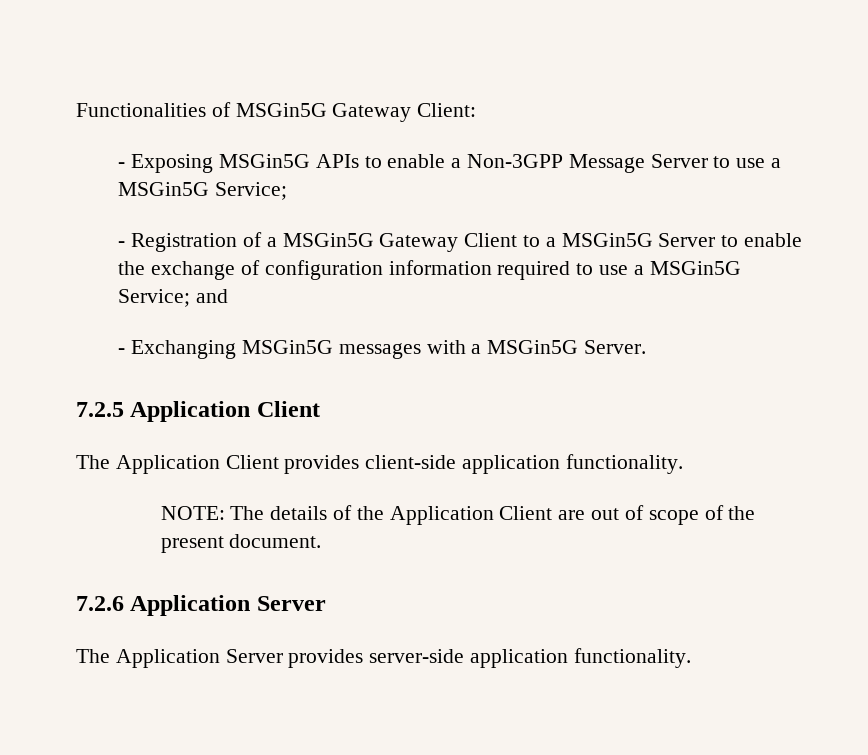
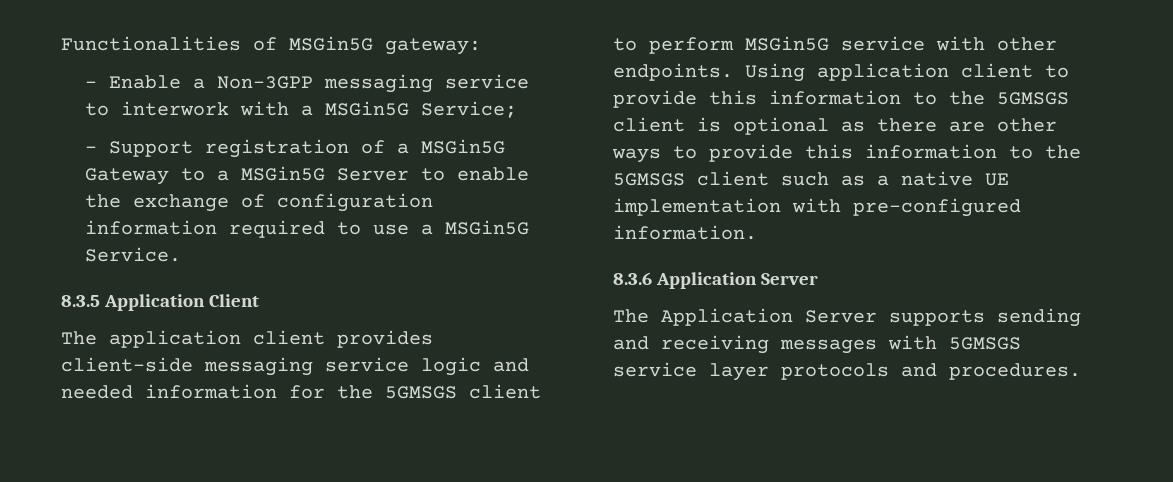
[332,103,477,122] [118,154,766,173] Gateway Client: // - Exposing MSGin5G APIs to enable a Non-3GPP Message Server to use -> [385,38,481,55] [84,74,529,93] [84,101,289,116] gateway: // - Enable a Non-3GPP messaging service to interwork with
[131,233,238,252] Registration -> [108,139,349,158] Support registration
[464,233,518,247] Client -> (169, 176) none
[118,289,229,307] [118,340,646,359] [76,401,320,422] [76,454,683,474] [160,505,756,525] [160,534,322,553] [76,596,124,611] Service; and // - Exchanging MSGin5G messages with a MSGin5G Server. // 7.2.5 Application Client // The Application Client provides client-side application functionality. // NOTE: The details of the Application Client are out of scope of the present document. // 7.2.6 -> [84,247,181,262] [61,294,259,311] [61,330,433,348] [61,357,529,376] [61,384,541,399] [613,36,1057,54] [613,63,1069,82] [613,90,1069,108] [613,117,1057,135] [612,144,1081,163] [613,171,1009,186] [613,198,1021,217] [613,225,757,240] [613,272,652,285] Service. // 8.3.5 Application Client // The application client provides client-side messaging service logic and needed information for the 5GMSGS client to perform MSGin5G service with other endpoints. Using application client to provide this information to the 5GMSGS client is optional as there are other ways to provide this information to the 5GMSGS client such as a native UE implementation with pre-configured information. // 8.3.6
[288,648,691,668] provides server-side application functionality. -> [889,308,1081,327] [613,335,1021,354] [613,362,1081,381] supports sending and receiving messages with 5GMSGS service layer protocols and procedures.

